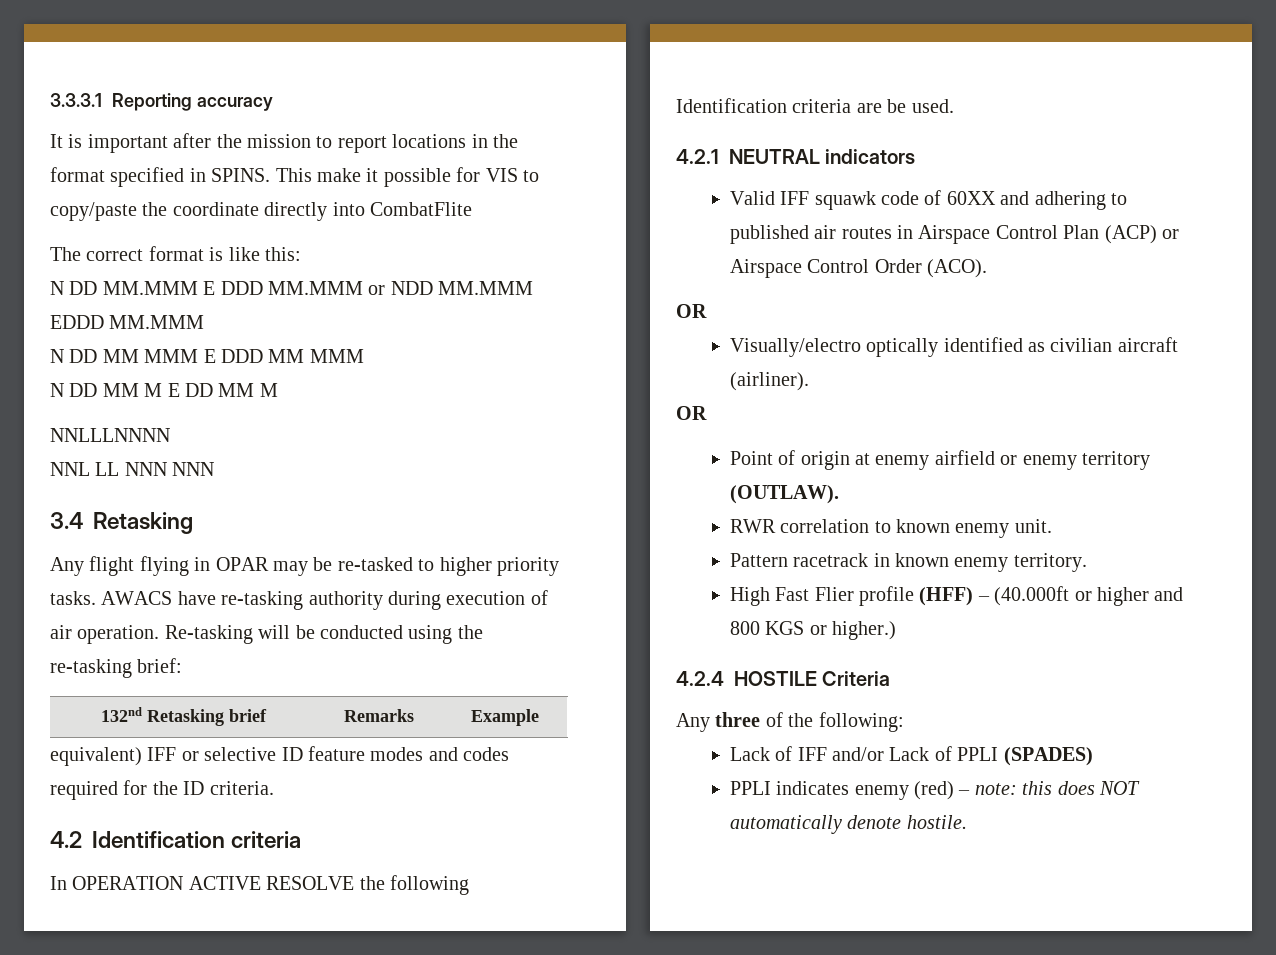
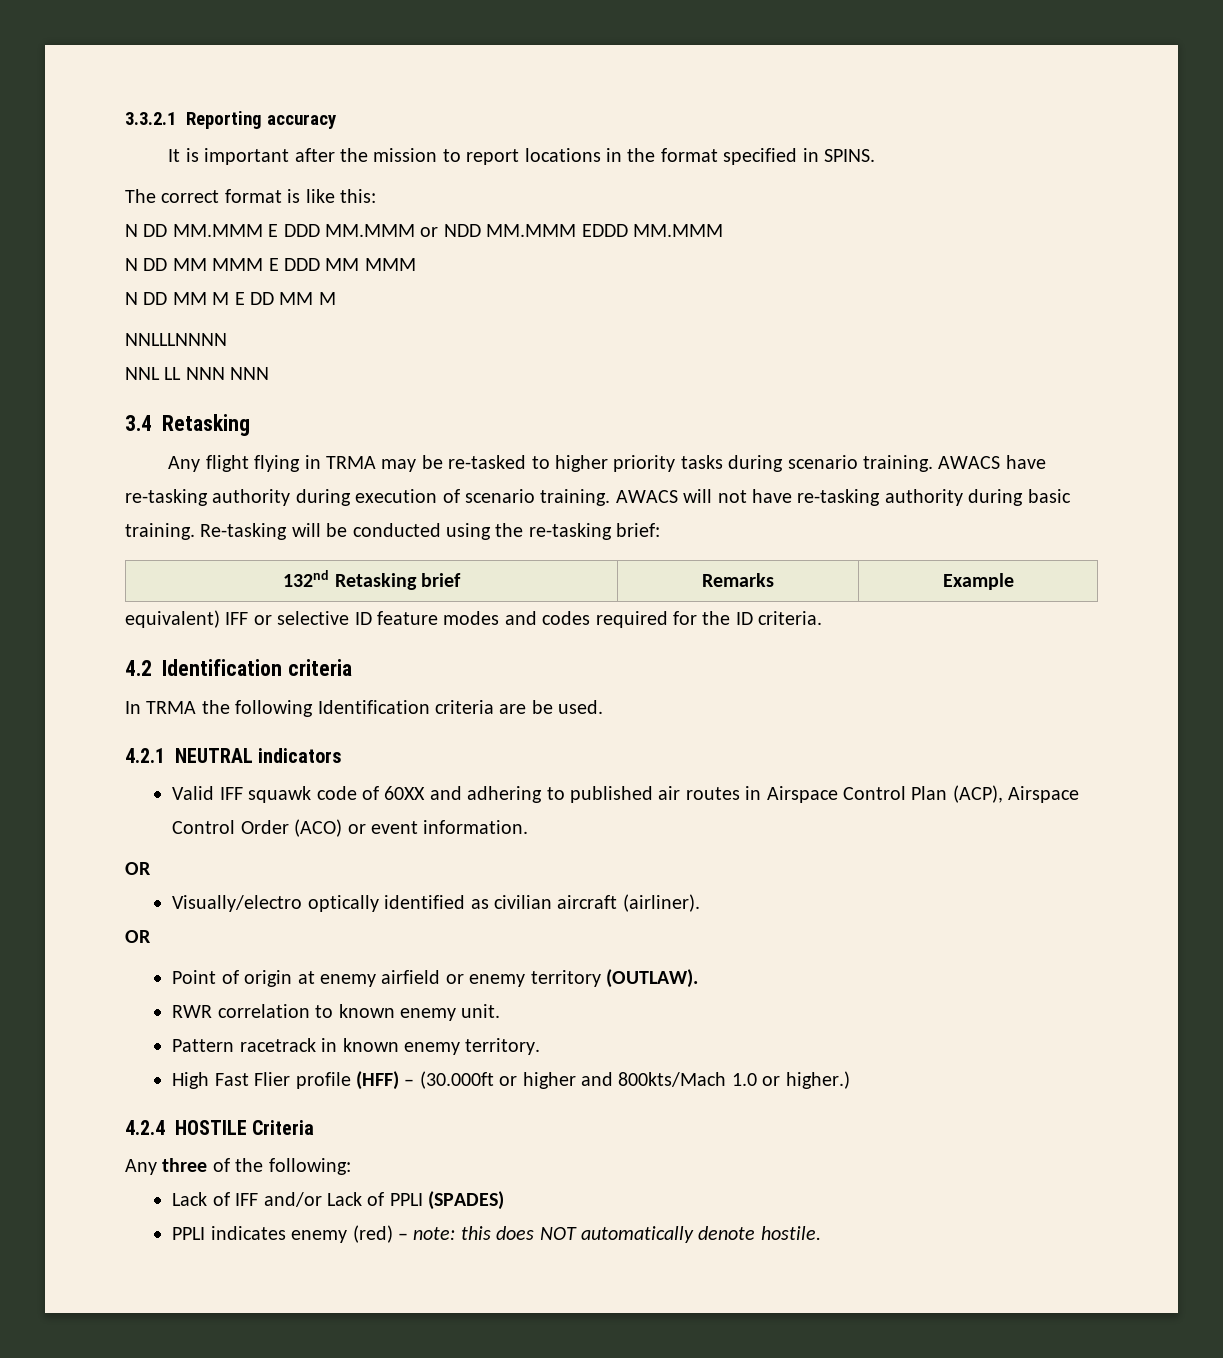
[50,93,102,107] 3.3.3.1 -> [125,112,176,125] 3.3.2.1
[275,167,539,187] [50,202,472,221] This make it possible for VIS to copy/paste the coordinate directly into CombatFlite -> (876, 155) none
[215,557,269,571] OPAR -> [326,456,377,469] TRMA
[50,591,96,605] tasks. -> [680,455,934,472] tasks during scenario training.
[50,625,160,644] air operation. -> [465,489,1071,506] [125,523,195,540] scenario training. AWACS will not have re-tasking authority during basic training.
[72,876,355,890] OPERATION ACTIVE RESOLVE -> [146,701,197,714] TRMA
[1104,225,1180,244] (ACP) or -> [952,785,1003,803] (ACP),
[927,259,988,278] (ACO). -> [294,819,529,837] (ACO) or event information.
[994,586,1070,606] (40.000ft -> [419,1071,494,1089] (30.000ft
[729,621,805,635] 800 KGS -> [618,1072,757,1087] 800kts/Mach 1.0

